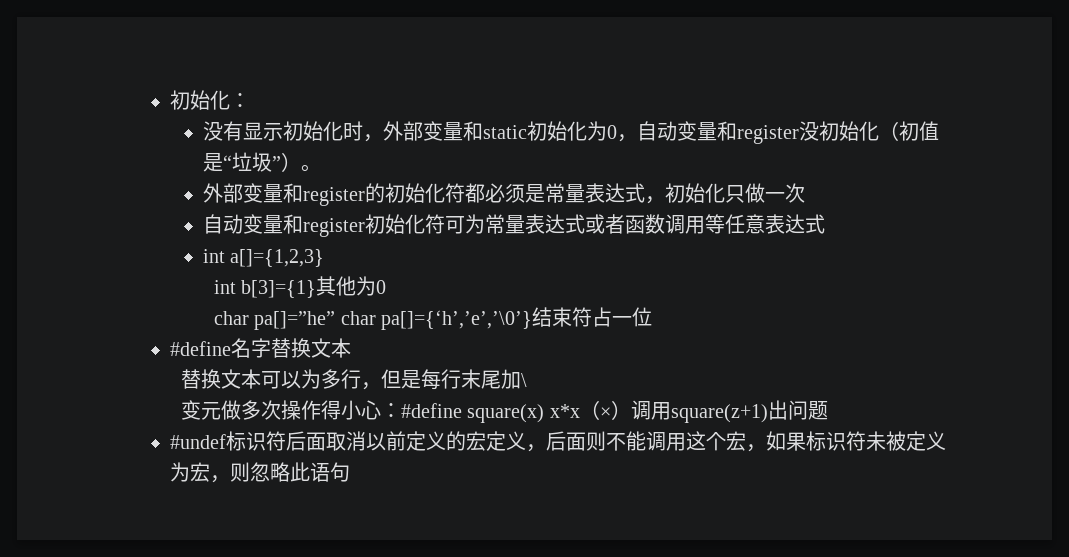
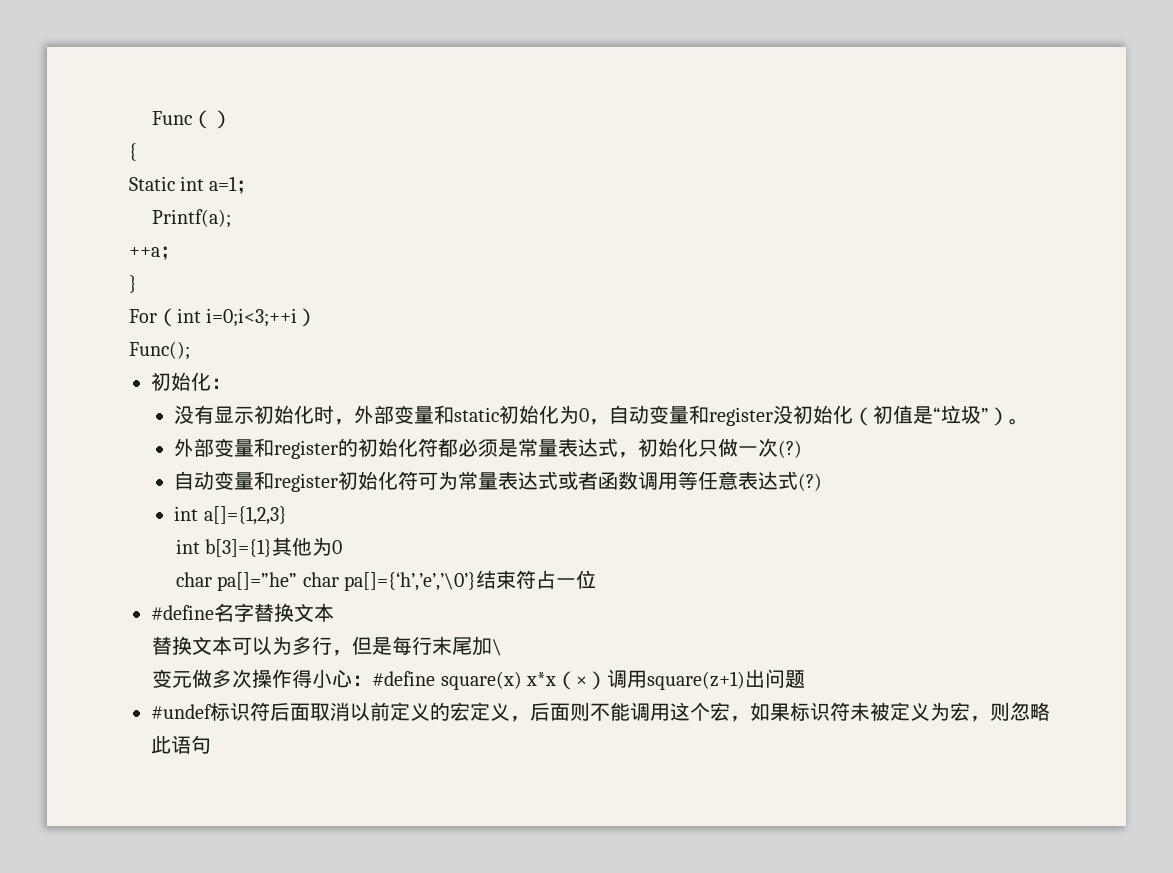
(170, 100) none -> [152,110,233,129] [128,143,137,161] [128,176,257,194] [152,209,232,228] [128,246,180,260] [128,275,137,293] [128,308,318,327] [128,341,190,360] Func（） // { // Static int a=1； // Printf(a); // ++a； // } // For（int i=0;i<3;++i） // Func(); //
(806, 193) none -> [778,440,803,458] (?)
(826, 224) none -> [798,473,823,491] (?)

